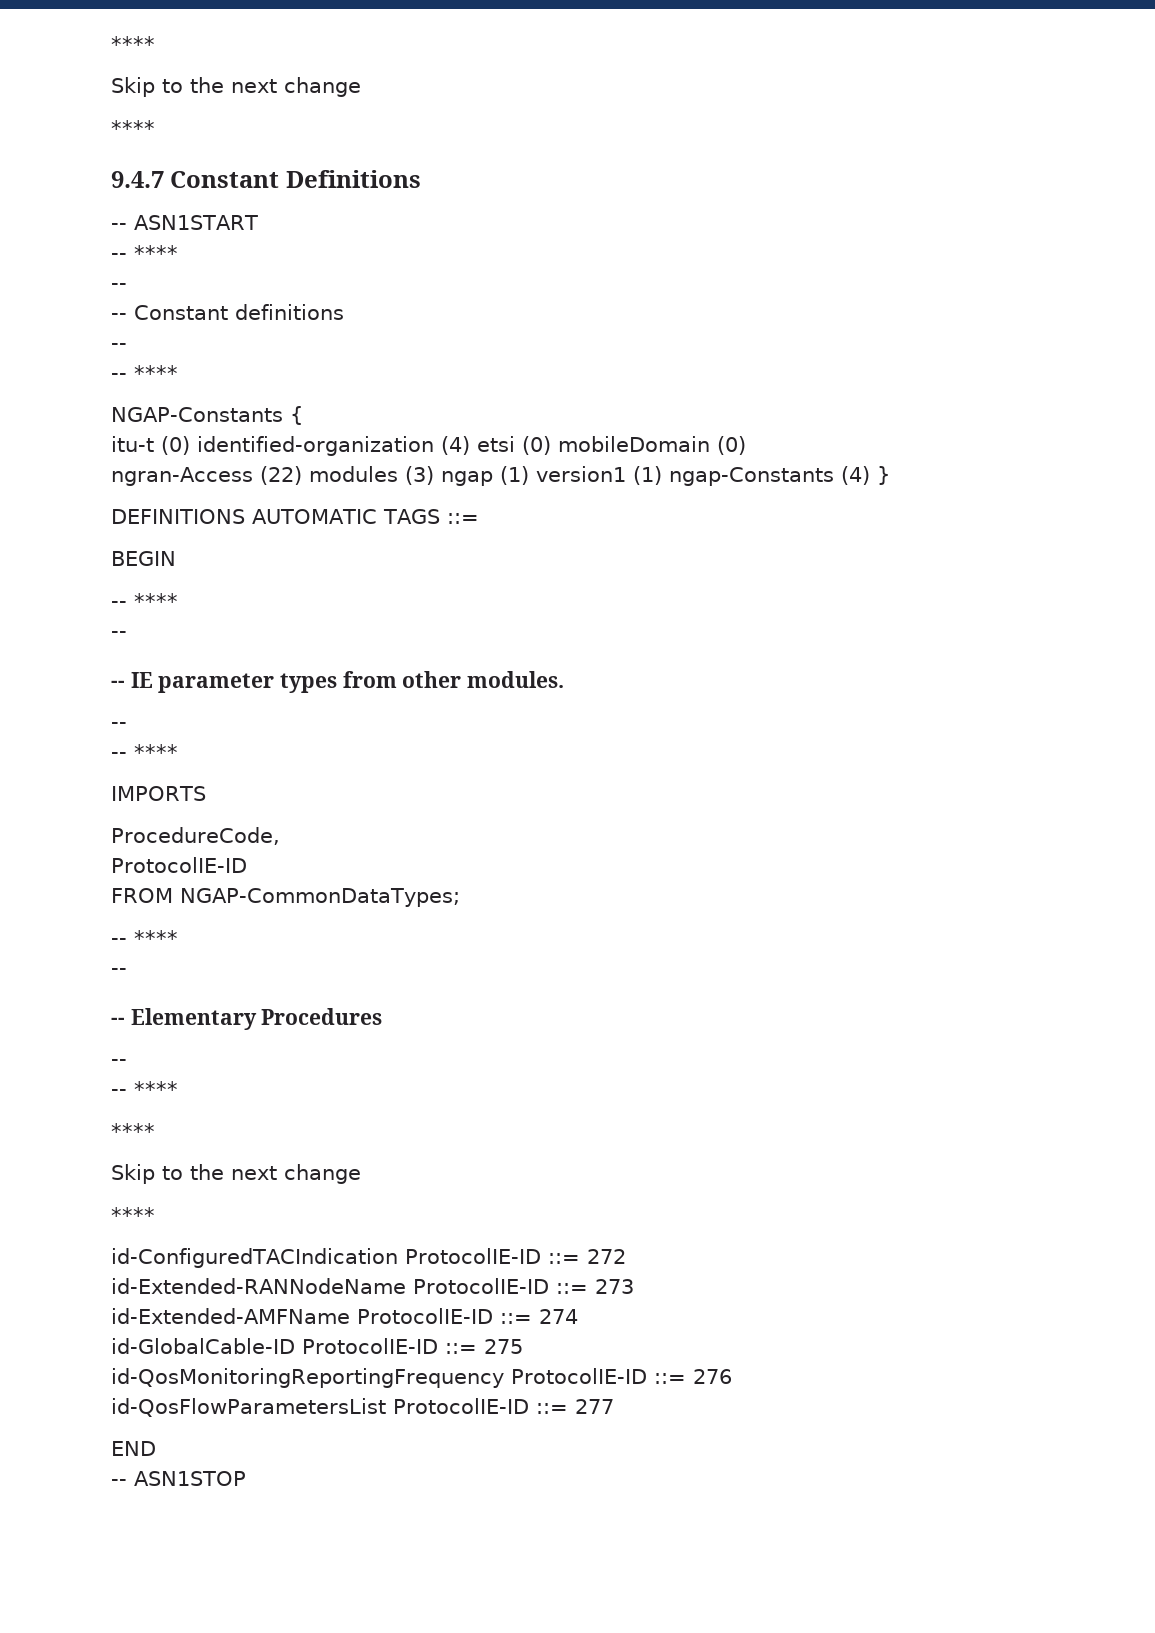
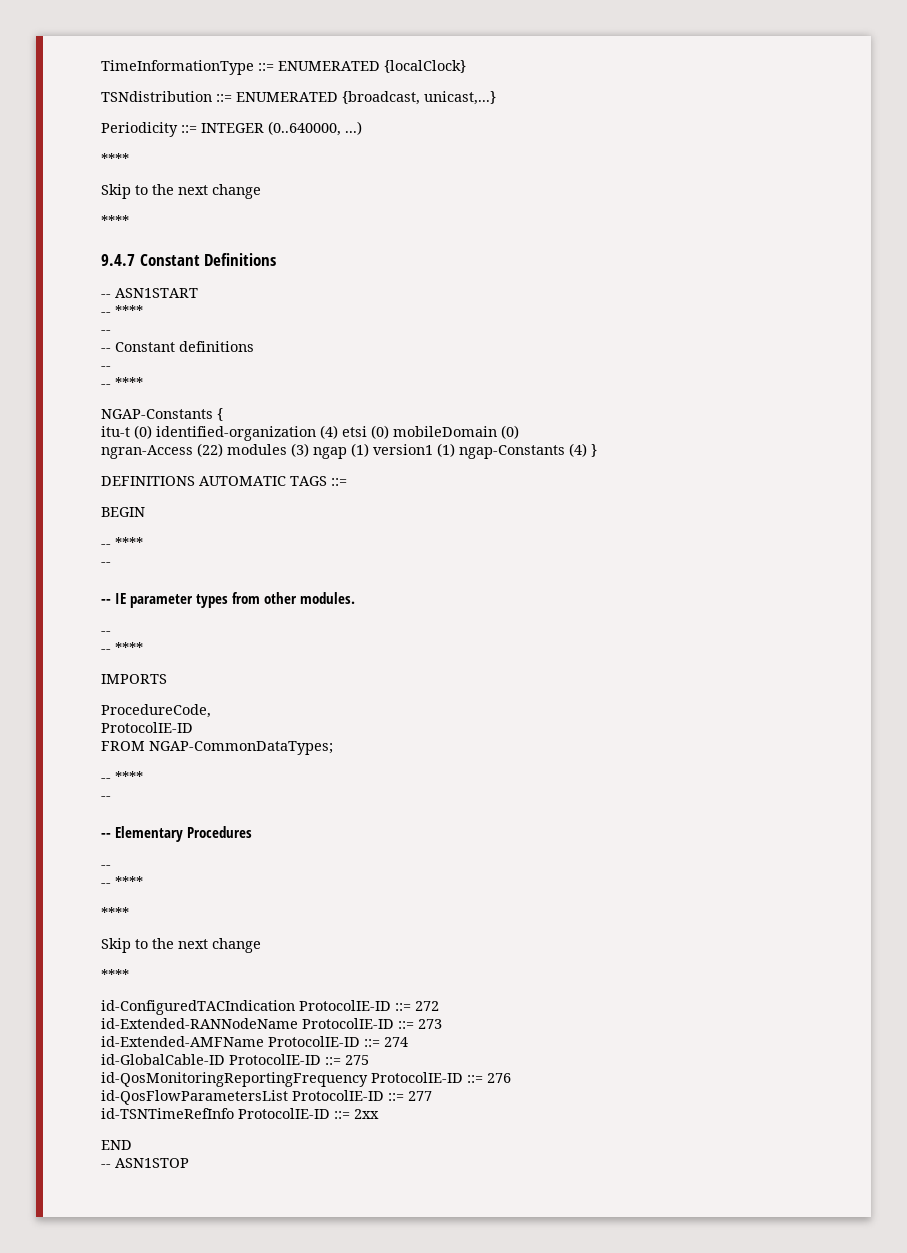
(111, 43) none -> [101,60,466,75] [101,91,496,105] [101,121,362,137] TimeInformationType ::= ENUMERATED {localClock} // TSNdistribution ::= ENUMERATED {broadcast, unicast,...} // Periodicity ::= INTEGER (0..640000, ...) //
(614, 1406) none -> [101,1108,379,1119] // id-TSNTimeRefInfo ProtocolIE-ID ::= 2xx

